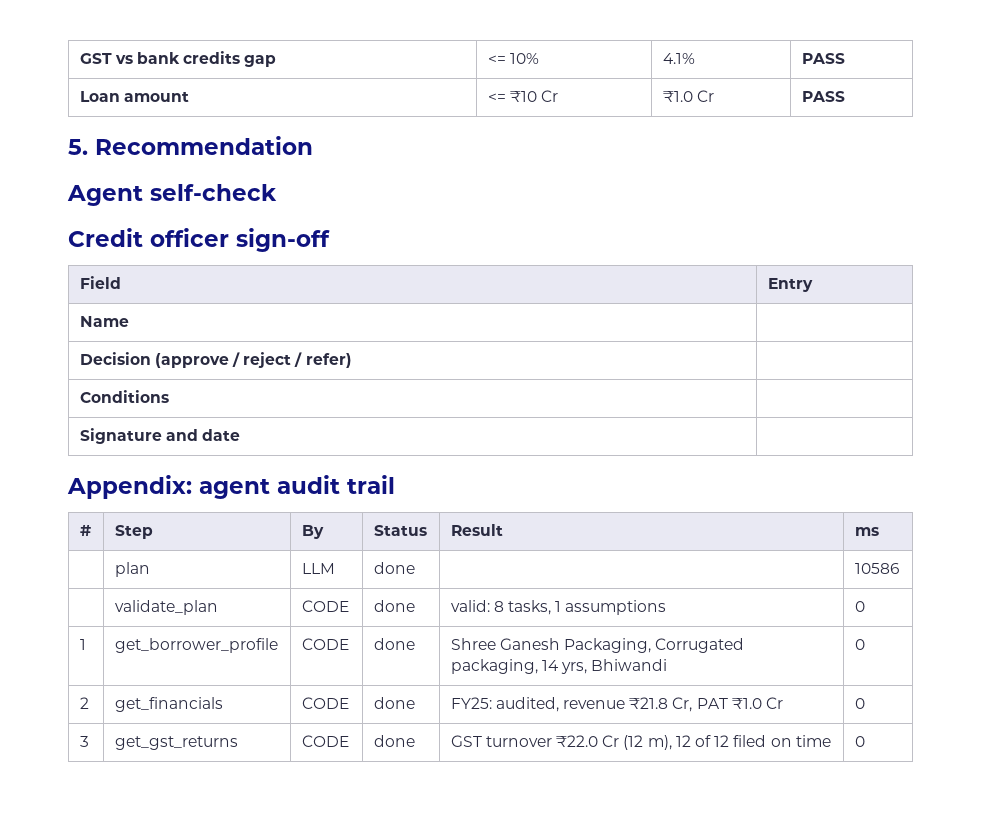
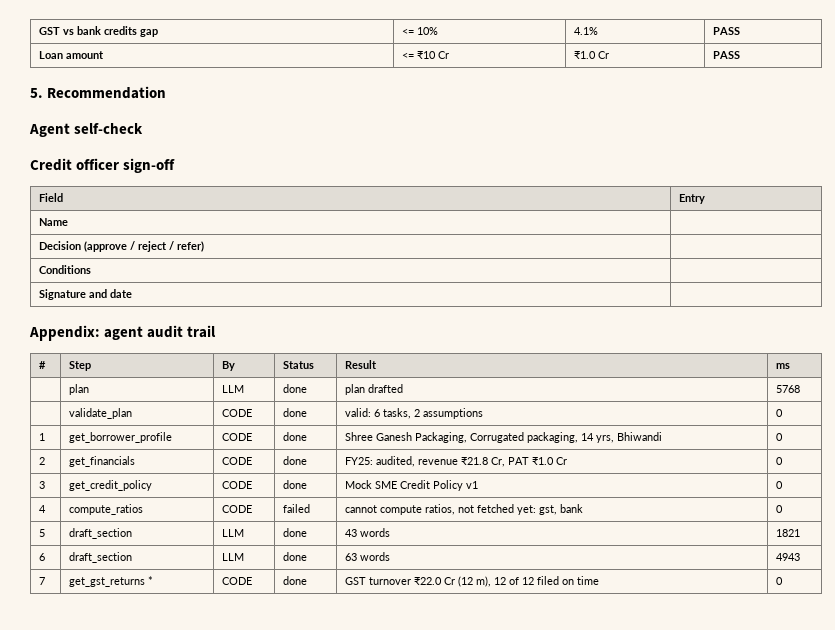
[854,563,899,574] | 10586 -> [344,384,403,395] [775,385,800,393] plan drafted | 5768
[493,600,562,615] 8 tasks, 1 -> [373,408,420,419] 6 tasks, 2
(89, 741) none -> [68,480,152,491] [221,481,252,489] [282,480,307,489] [344,480,478,491] [775,481,783,489] [38,505,46,513] [68,504,143,515] [221,505,252,513] [282,504,310,513] [344,504,583,515] [775,505,783,513] [38,529,45,537] [68,528,132,539] [221,529,244,537] [282,528,307,537] [344,528,390,537] [775,529,800,537] [38,553,45,561] [68,552,132,563] [221,553,244,561] [282,552,307,561] [344,552,390,561] [775,553,800,561] [38,577,45,585] | get_credit_policy | CODE | done | Mock SME Credit Policy v1 | 0 // 4 | compute_ratios | CODE | failed | cannot compute ratios, not fetched yet: gst, bank | 0 // 5 | draft_section | LLM | done | 43 words | 1821 // 6 | draft_section | LLM | done | 63 words | 4943 // 7
(238, 743) none -> [147,576,153,585] *

